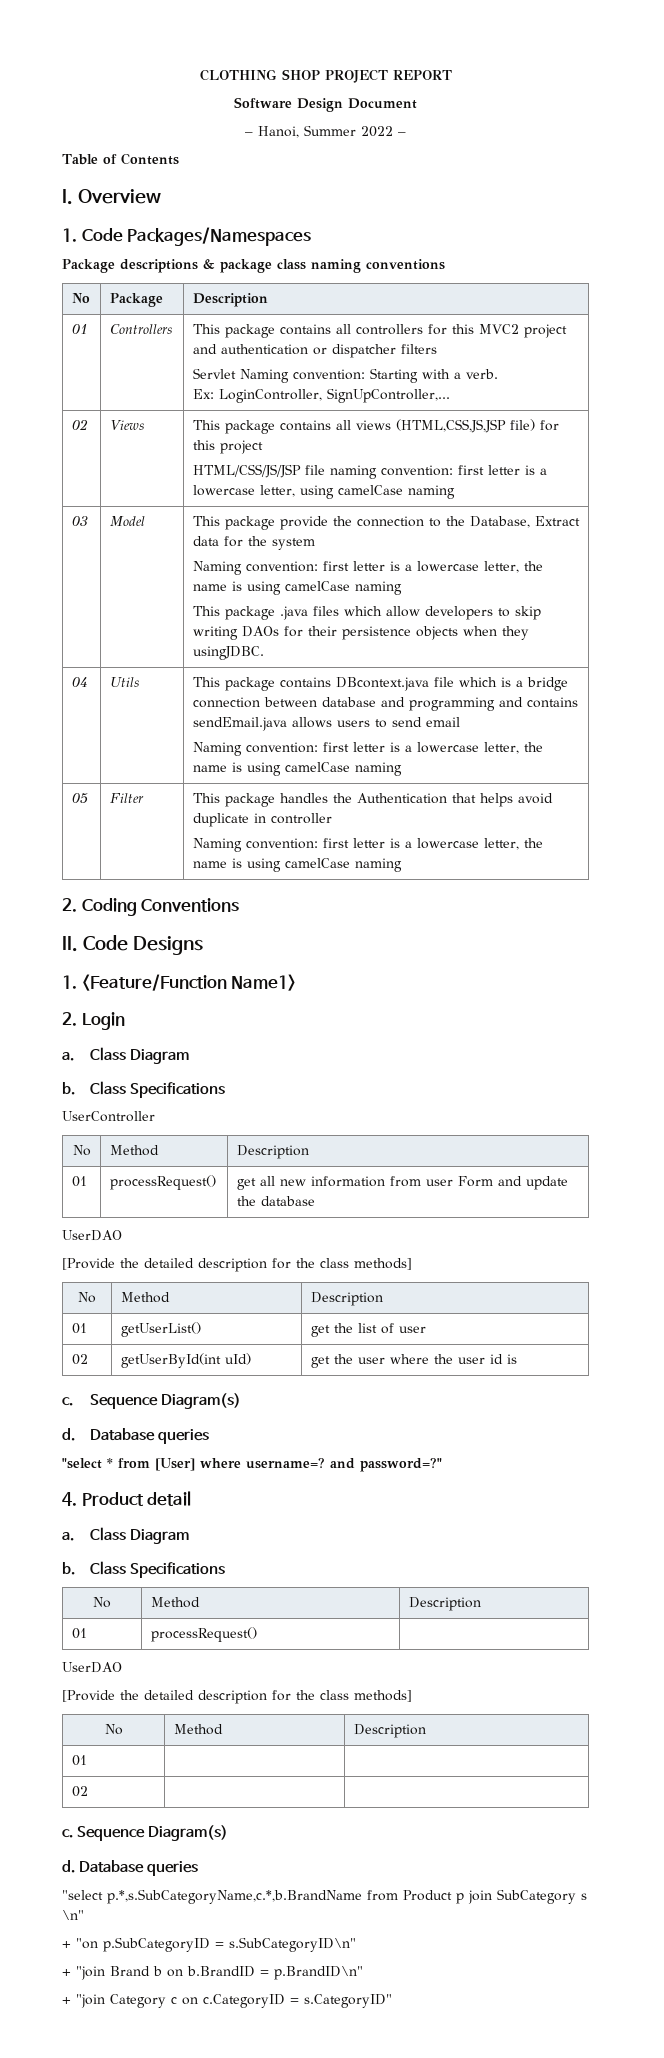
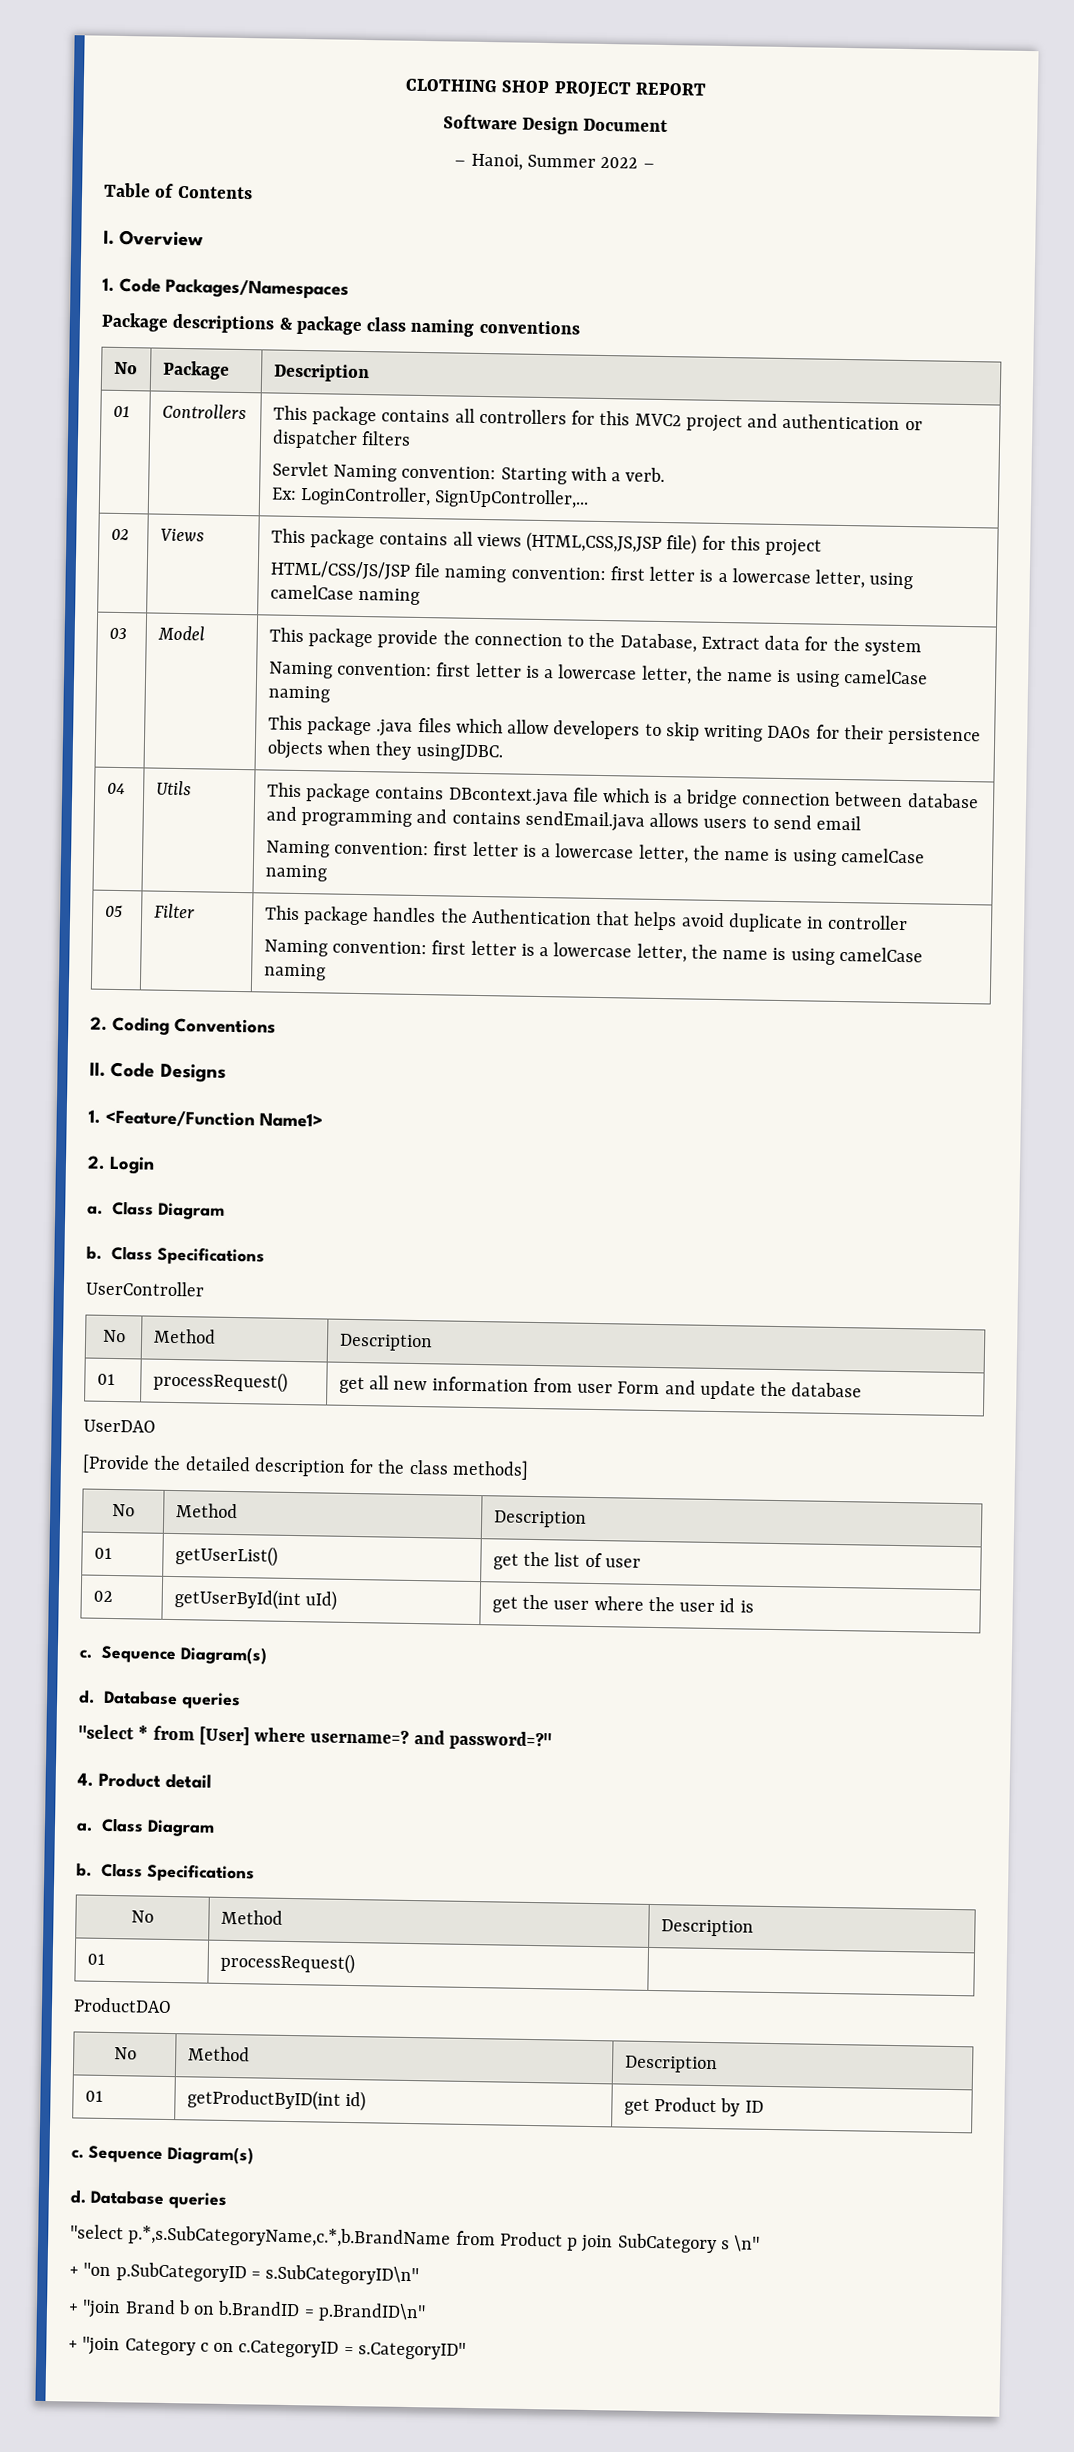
[62,1662,122,1673] [62,1690,412,1704] [104,1724,123,1735] [173,1724,223,1735] [353,1724,426,1738] [71,1755,87,1766] [71,1786,88,1797] UserDAO // [Provide the detailed description for the class methods] // No | Method | Description // 01 | | // 02 | | -> [73,1997,172,2014] [113,2047,137,2060] [187,2046,250,2062] [623,2055,718,2074] [84,2090,103,2102] [186,2088,367,2112] [623,2097,764,2117] ProductDAO // No | Method | Description // 01 | getProductByID(int id) | get Product by ID

